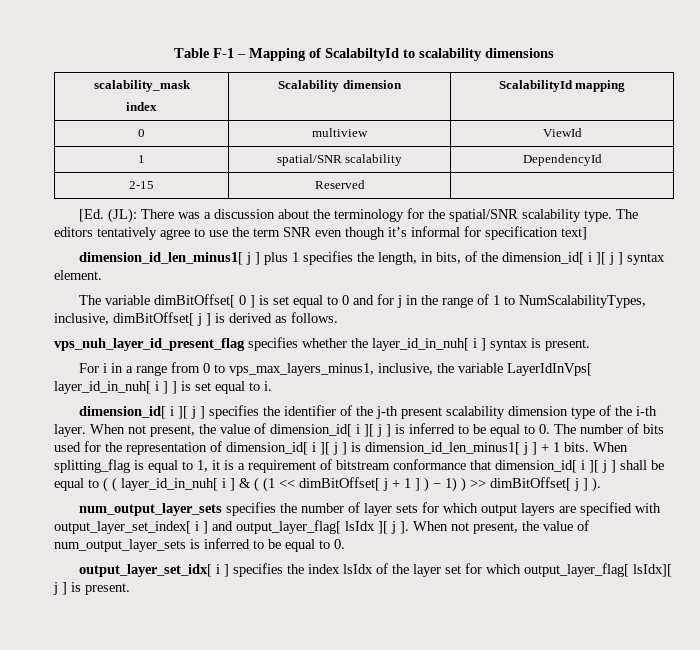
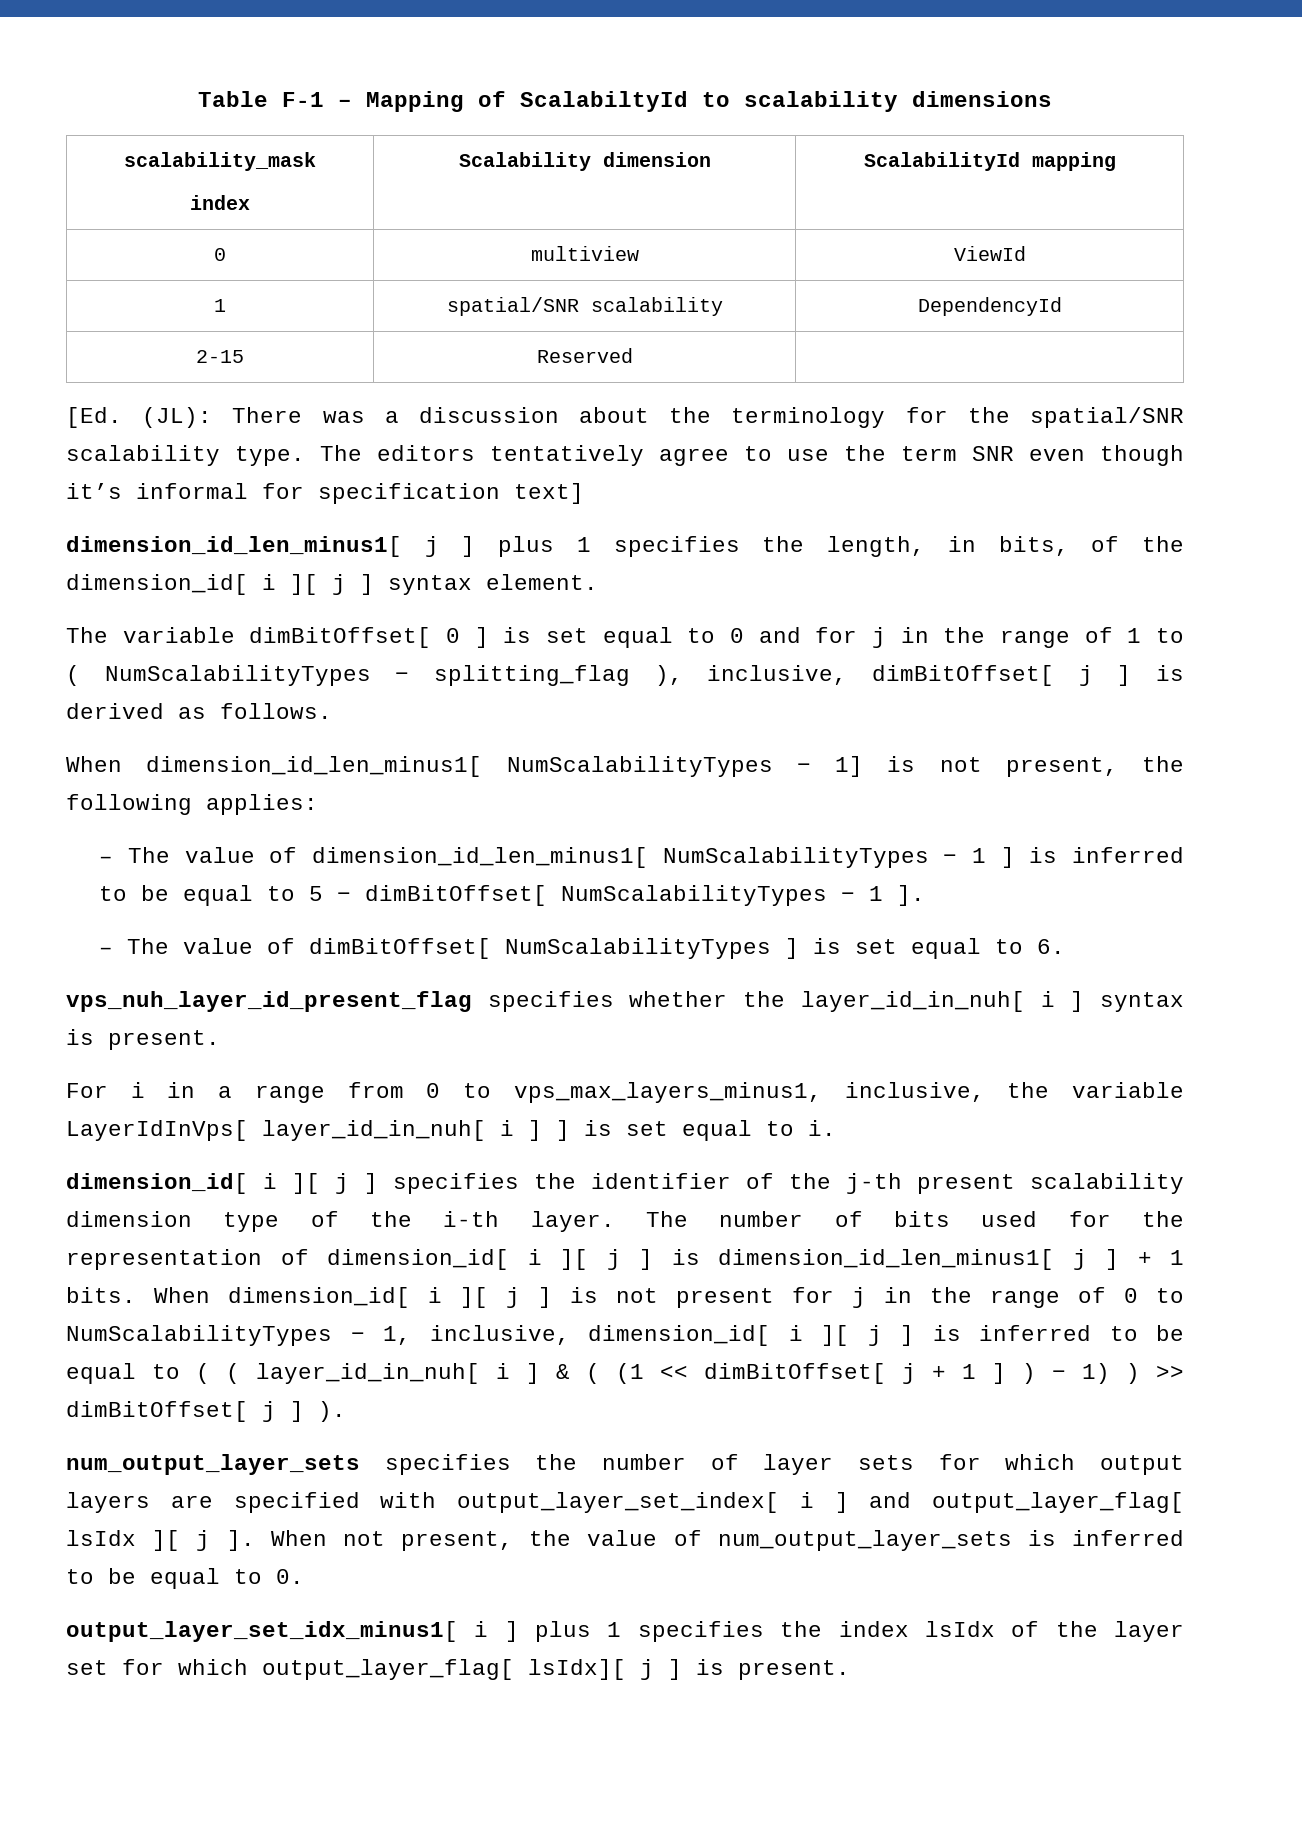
[518,295,646,308] NumScalabilityTypes, -> [66,665,683,686] ( NumScalabilityTypes − splitting_flag ),
(338, 317) none -> [66,756,1184,777] [66,794,318,815] [99,847,1184,868] [99,885,926,906] [99,938,1066,959] // When dimension_id_len_minus1[ NumScalabilityTypes − 1] is not present, the following applies: // – The value of dimension_id_len_minus1[ NumScalabilityTypes − 1 ] is inferred to be equal to 5 − dimBitOffset[ NumScalabilityTypes − 1 ]. // – The value of dimBitOffset[ NumScalabilityTypes ] is set equal to 6.
[90,423,550,437] When not present, the value of dimension_id[ i ][ j ] is inferred to be equal to 0. -> (615, 1221) none
[54,459,647,473] splitting_flag is equal to 1, it is a requirement of bitstream conformance that dimension_id[ i ][ j ] shall -> [228,1287,1184,1308] [66,1325,1138,1346] dimension_id[ i ][ j ] is not present for j in the range of 0 to NumScalabilityTypes − 1, inclusive, dimension_id[ i ][ j ] is inferred to
[78,564,229,577] output_layer_set_idx[ i ] -> [66,1621,622,1642] output_layer_set_idx_minus1[ i ] plus 1

